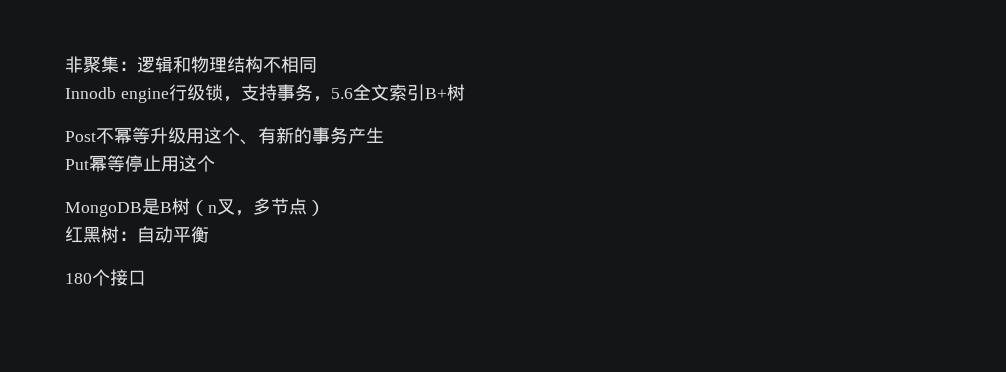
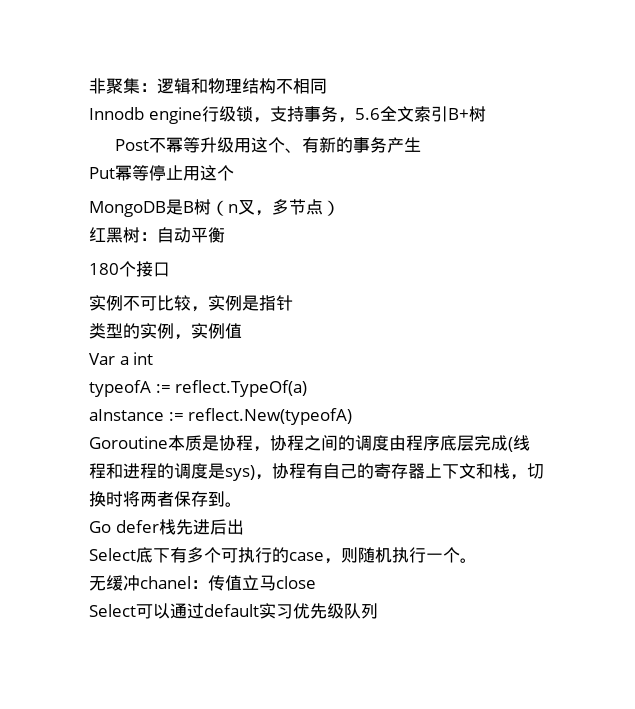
(146, 278) none -> [89,295,293,312] [89,323,242,340] [89,352,154,365] [89,380,308,397] [89,408,353,425] [89,435,530,452] [89,463,544,481] [89,491,242,507] [89,519,244,535] [89,547,477,564] [89,575,316,591] [89,603,378,619] // 实例不可比较，实例是指针 // 类型的实例，实例值 // Var a int // typeofA := reflect.TypeOf(a) // aInstance := reflect.New(typeofA) // Goroutine本质是协程，协程之间的调度由程序底层完成(线程和进程的调度是sys)，协程有自己的寄存器上下文和栈，切换时将两者保存到。 // Go defer栈先进后出 // Select底下有多个可执行的case，则随机执行一个。 // 无缓冲chanel：传值立马close // Select可以通过default实习优先级队列

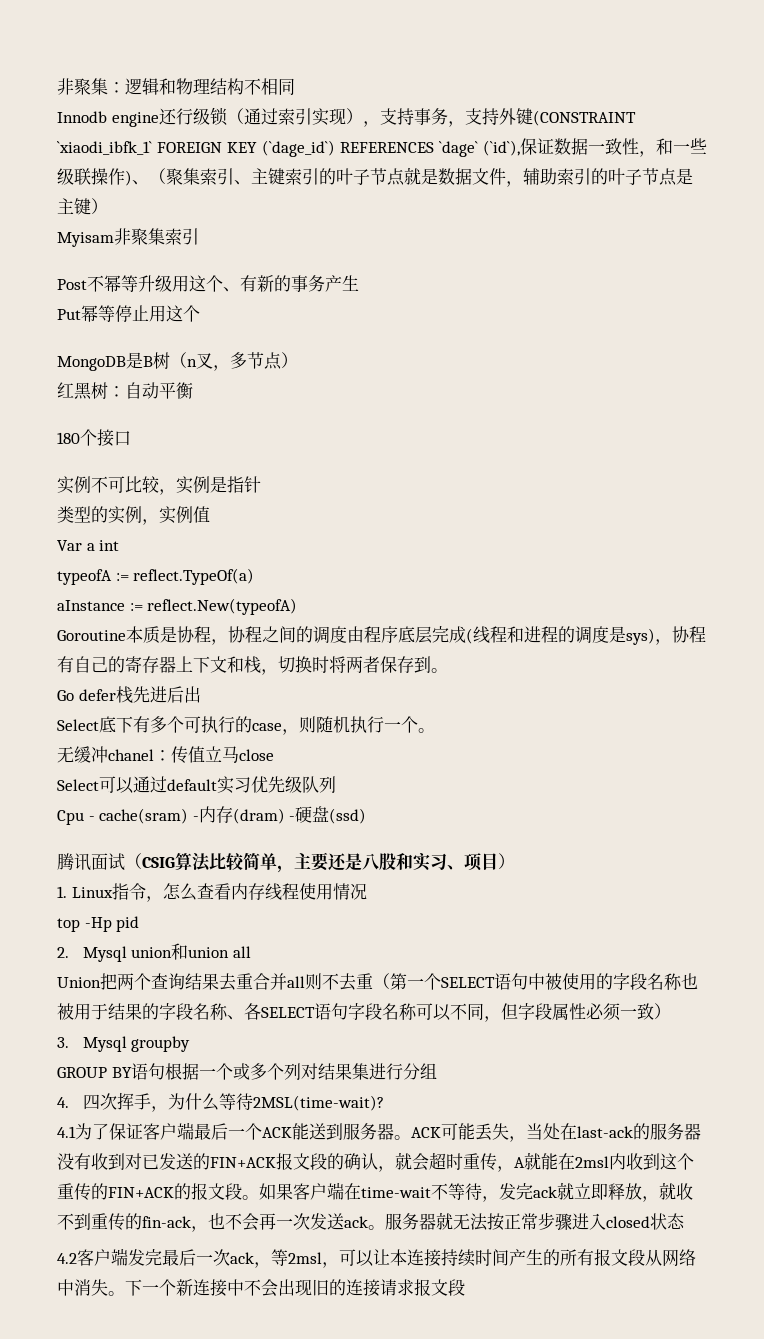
[201,106,486,123] 行级锁，支持事务，5.6全文索引B+树 -> [158,107,636,127] [57,138,708,157] [57,167,693,187] [57,198,108,215] [57,228,199,247] 还行级锁（通过索引实现），支持事务，支持外键(CONSTRAINT `xiaodi_ibfk_1` FOREIGN KEY (`dage_id`) REFERENCES `dage` (`id`),保证数据一致性，和一些级联操作)、（聚集索引、主键索引的叶子节点就是数据文件，辅助索引的叶子节点是主键） // Myisam非聚集索引
(378, 611) none -> [57,806,367,825] [57,852,515,873] [57,883,367,902] [57,916,140,932] [57,943,251,962] [57,973,698,991] [57,1003,671,1022] [57,1036,191,1052] [57,1063,437,1080] [57,1092,384,1112] [57,1122,701,1142] [57,1152,694,1172] [57,1182,693,1202] [57,1212,685,1232] [57,1248,696,1268] [57,1279,465,1297] // Cpu - cache(sram) -内存(dram) -硬盘(ssd) // 腾讯面试（CSIG算法比较简单，主要还是八股和实习、项目） // 1. Linux指令，怎么查看内存线程使用情况 // top -Hp pid // 2. Mysql union和union all // Union把两个查询结果去重合并all则不去重（第一个SELECT语句中被使用的字段名称也被用于结果的字段名称、各SELECT语句字段名称可以不同，但字段属性必须一致） // 3. Mysql groupby // GROUP BY语句根据一个或多个列对结果集进行分组 // 4.四次挥手，为什么等待2MSL(time-wait)? // 4.1为了保证客户端最后一个ACK能送到服务器。ACK可能丢失，当处在last-ack的服务器没有收到对已发送的FIN+ACK报文段的确认，就会超时重传，A就能在2msl内收到这个重传的FIN+ACK的报文段。如果客户端在time-wait不等待，发完ack就立即释放，就收不到重传的fin-ack，也不会再一次发送ack。服务器就无法按正常步骤进入closed状态 // 4.2客户端发完最后一次ack，等2msl，可以让本连接持续时间产生的所有报文段从网络中消失。下一个新连接中不会出现旧的连接请求报文段

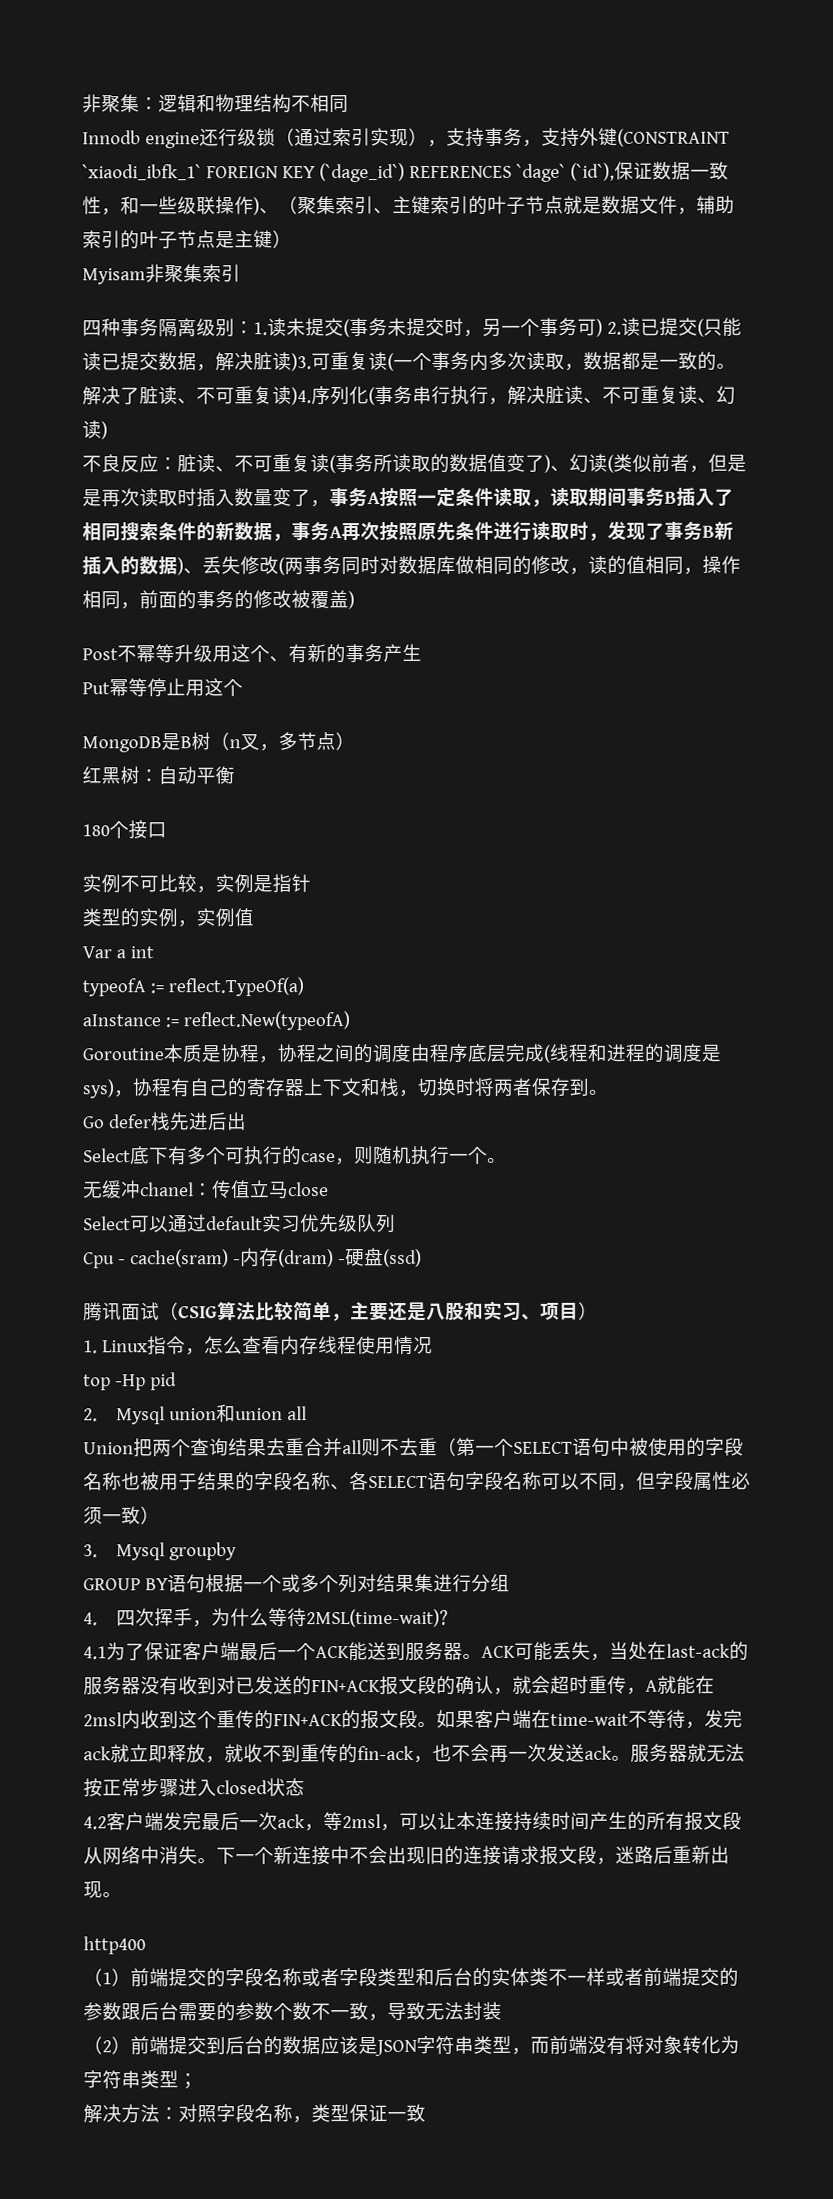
(199, 236) none -> [82,317,742,338] [82,351,736,372] [82,385,736,406] [82,420,108,440] [82,453,747,474] [82,487,734,508] [82,520,734,542] [82,555,741,576] [82,590,355,610] // 四种事务隔离级别：1.读未提交(事务未提交时，另一个事务可) 2.读已提交(只能读已提交数据，解决脏读)3.可重复读(一个事务内多次读取，数据都是一致的。解决了脏读、不可重复读)4.序列化(事务串行执行，解决脏读、不可重复读、幻读) // 不良反应：脏读、不可重复读(事务所读取的数据值变了)、幻读(类似前者，但是是再次读取时插入数量变了，事务A按照一定条件读取，读取期间事务B插入了相同搜索条件的新数据，事务A再次按照原先条件进行读取时，发现了事务B新插入的数据)、丢失修改(两事务同时对数据库做相同的修改，读的值相同，操作相同，前面的事务的修改被覆盖)
(465, 1287) none -> [596,1845,730,1865] [83,1881,122,1899] [83,1936,146,1955] [83,1967,739,1988] [83,2001,502,2022] [83,2035,740,2057] [83,2070,198,2090] [83,2103,426,2124] ，迷路后重新出现。 // http400 // （1）前端提交的字段名称或者字段类型和后台的实体类不一样或者前端提交的参数跟后台需要的参数个数不一致，导致无法封装 // （2）前端提交到后台的数据应该是JSON字符串类型，而前端没有将对象转化为字符串类型； // 解决方法：对照字段名称，类型保证一致

